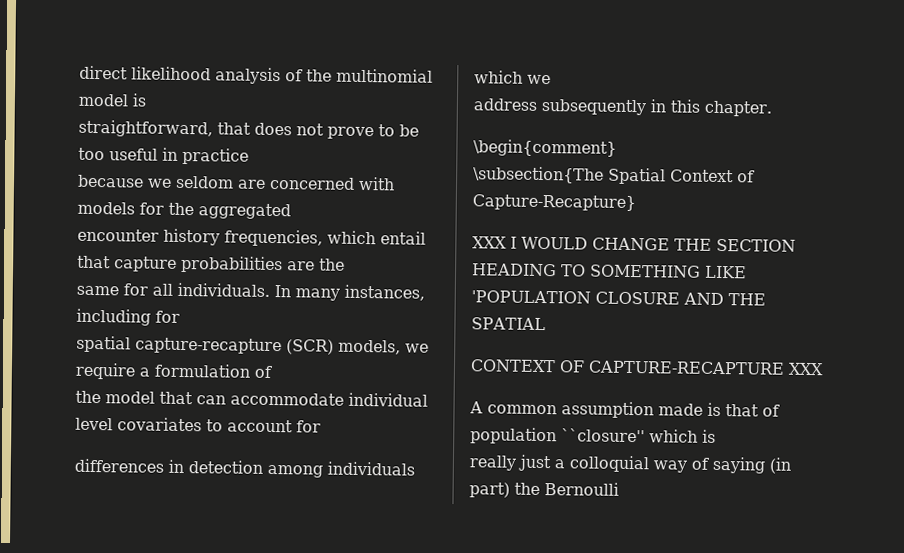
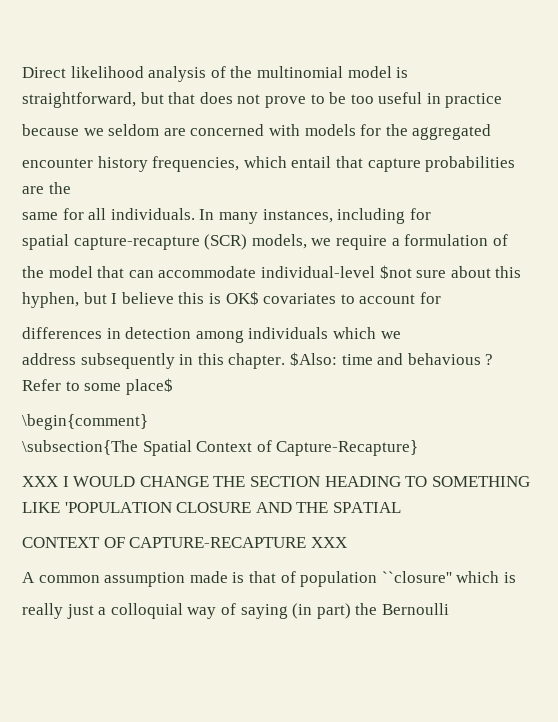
[79,65,128,80] direct -> [22,67,66,78] Direct
(213, 128) none -> [140,92,164,104] but
[348,392,428,407] [75,417,113,431] individual level -> [260,265,522,279] [22,291,259,308] individual-level $not sure about this hyphen, but I believe this is OK$
(772, 108) none -> [289,352,494,366] [22,378,173,395] $Also: time and behavious ? Refer to some place$

